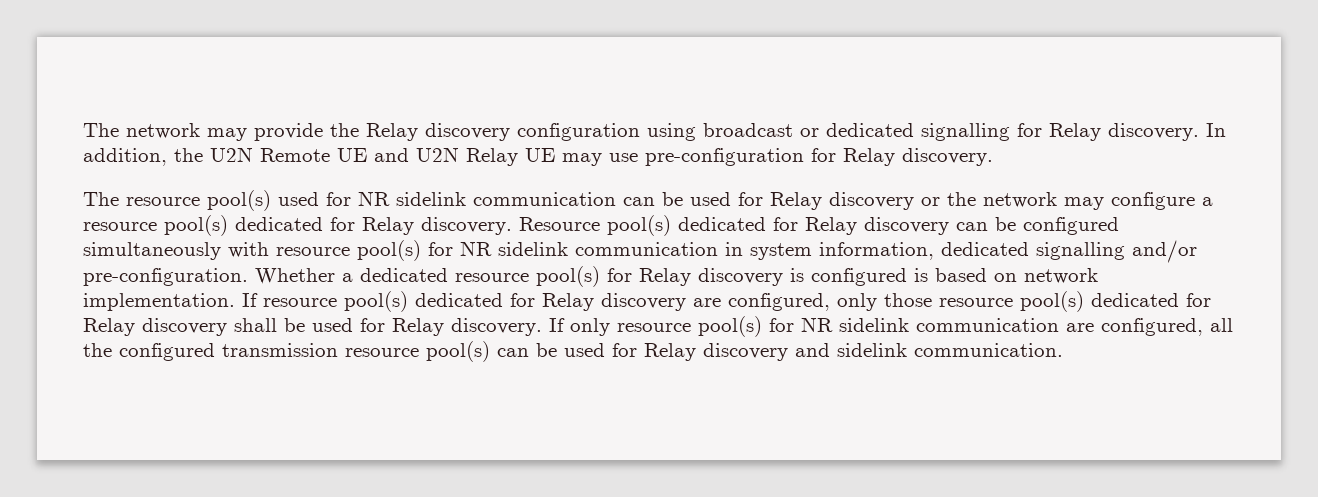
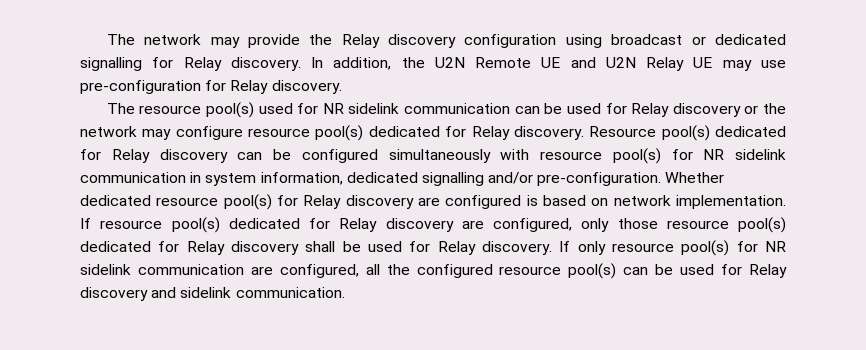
[1202,197,1213,206] a -> (243, 133) none
[342,273,353,282] a -> (725, 177) none
[790,268,804,282] is -> [418,197,440,206] are
[222,343,338,357] transmission -> (493, 271) none

